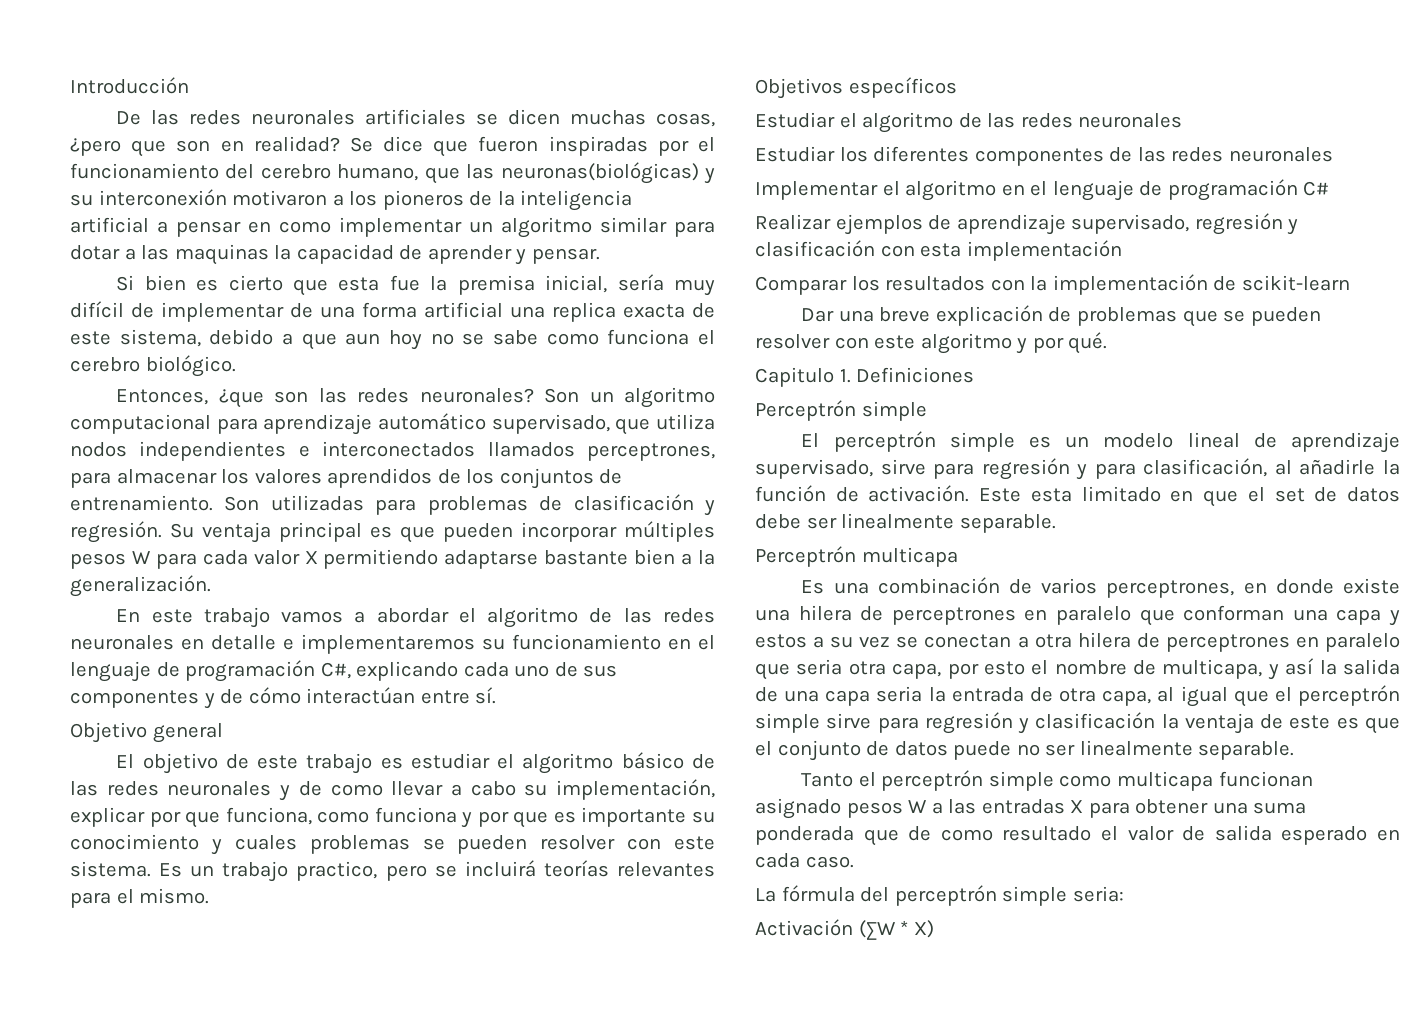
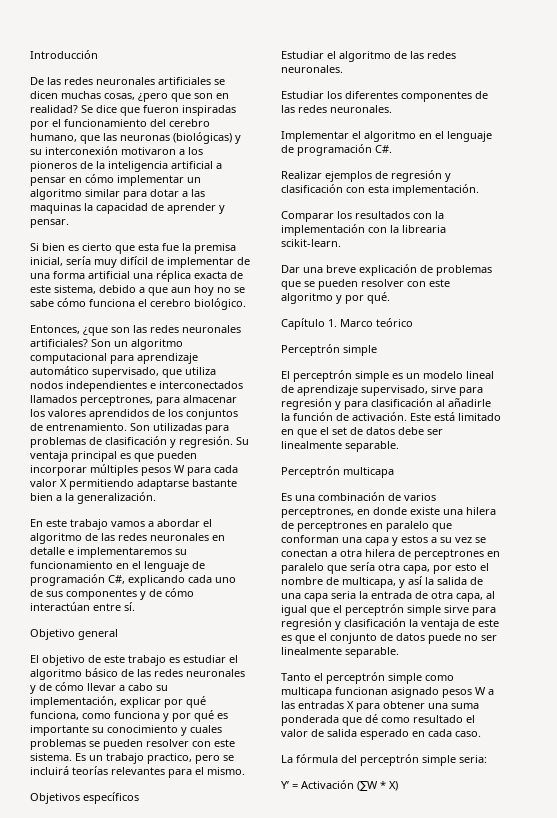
[500,162,699,184] neuronas(biológicas) -> [120,132,232,144] neuronas (biológicas)
[279,221,331,233] como -> [85,174,114,183] cómo
[552,302,616,322] replica -> [156,270,191,282] réplica
[546,333,599,345] como -> [57,298,86,307] cómo
[419,388,534,403] neuronales? -> [182,325,241,333] [30,339,88,347] neuronales artificiales?
[330,784,383,796] como -> [55,682,84,691] cómo
[185,811,221,828] que -> [186,696,206,708] qué
[513,811,549,828] que -> [194,710,214,722] qué
[1078,113,1183,128] neuronales -> [281,65,343,73] neuronales.
[1228,147,1333,162] neuronales -> [330,105,392,113] neuronales.
[1303,181,1330,196] C# -> [375,145,392,153] C#.
[956,214,1190,235] aprendizaje supervisado, -> (388, 175) none
[966,240,1122,261] implementación -> [392,184,479,196] implementación.
[1213,275,1350,291] de scikit-learn -> [368,225,446,233] [281,239,341,247] con la librearia scikit-learn.
[755,367,975,387] Capitulo 1. Definiciones -> [281,318,413,330] Capítulo 1. Marco teórico
[1143,458,1268,477] clasificación, -> [371,398,433,407] clasificación
[1030,488,1072,502] esta -> [434,412,455,421] está
[796,659,843,675] seria -> [350,562,375,571] sería
[908,826,932,841] de -> [365,714,378,723] dé
(1124, 894) none -> [281,781,298,789] Y’ =

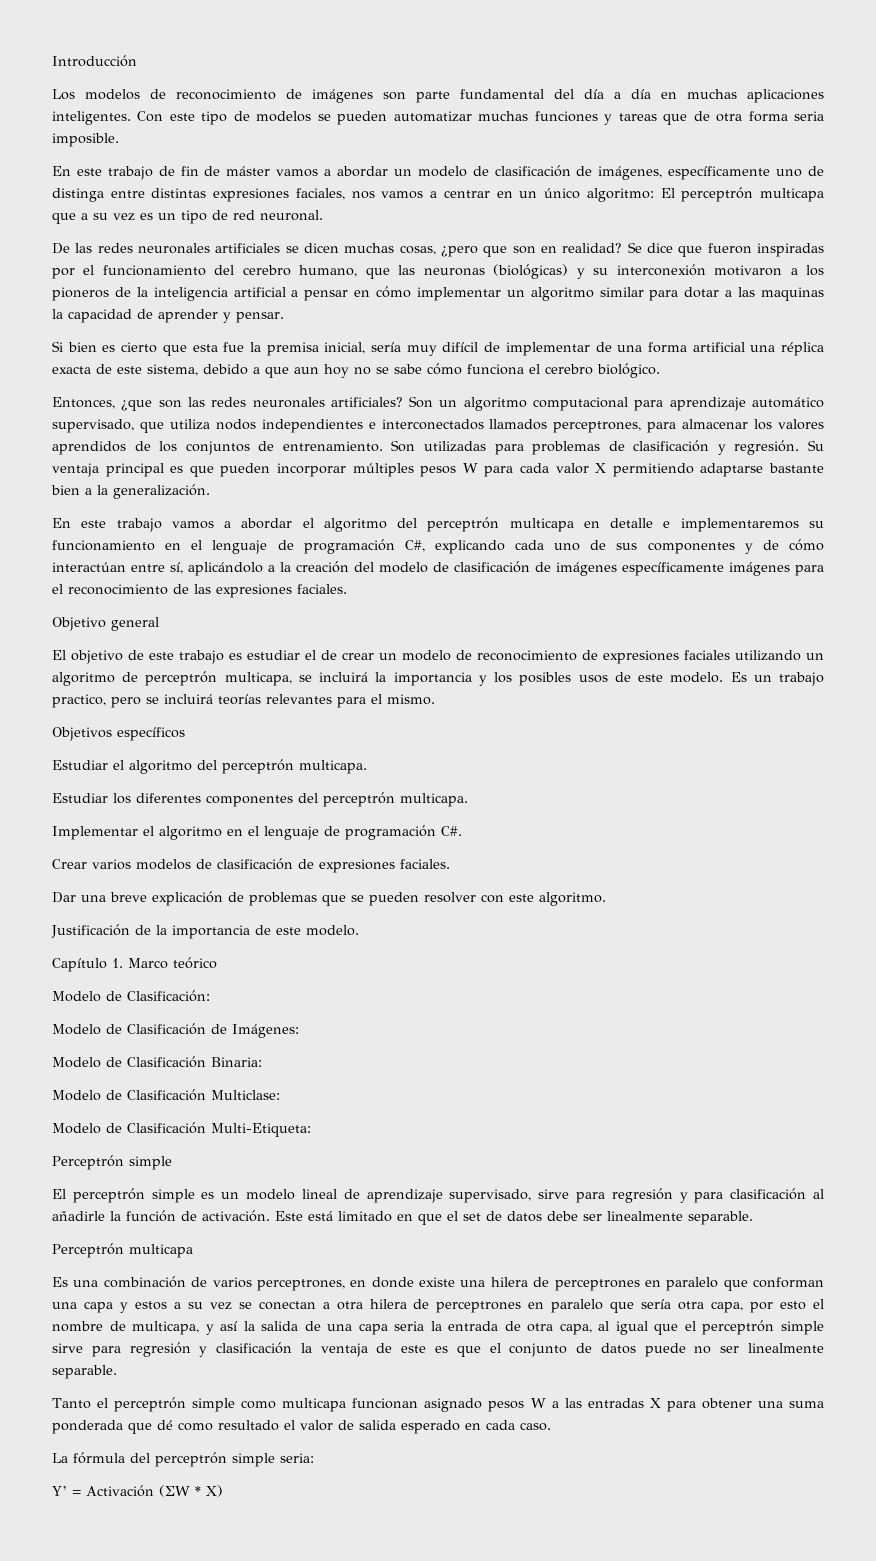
(98, 54) none -> [52,89,824,103] [52,111,825,125] [52,133,119,147] [52,165,825,180] [52,187,825,202] [52,210,323,224] // Los modelos de reconocimiento de imágenes son parte fundamental del día a día en muchas aplicaciones inteligentes. Con este tipo de modelos se pueden automatizar muchas funciones y tareas que de otra forma seria imposible. // En este trabajo de fin de máster vamos a abordar un modelo de clasificación de imágenes, específicamente uno de distinga entre distintas expresiones faciales, nos vamos a centrar en un único algoritmo: El perceptrón multicapa que a su vez es un tipo de red neuronal.
[85,533,209,541] de las redes neuronales -> [397,517,574,532] del perceptrón multicapa
[124,602,135,611] sí. -> [170,561,824,576] [52,584,347,598] sí, aplicándolo a la creación del modelo de clasificación de imágenes específicamente imágenes para el reconocimiento de las expresiones faciales.
[30,668,245,680] [30,682,168,694] [30,696,206,708] [30,710,228,722] [30,725,222,736] [30,739,235,750] [30,753,72,761] algoritmo básico de las redes neuronales y de cómo llevar a cabo su implementación, explicar por qué funciona, como funciona y por qué es importante su conocimiento y cuales problemas se pueden resolver con este sistema. -> [321,650,824,664] [52,671,724,686] de crear un modelo de reconocimiento de expresiones faciales utilizando un algoritmo de perceptrón multicapa, se incluirá la importancia y los posibles usos de este modelo.
[394,51,456,59] [281,65,343,73] de las redes neuronales. -> [197,759,367,774] del perceptrón multicapa.
[475,91,488,99] [281,105,392,113] de las redes neuronales. -> [298,792,468,807] del perceptrón multicapa.
[281,170,451,182] [281,184,479,196] [281,211,444,222] [281,224,446,236] [281,239,341,247] Realizar ejemplos de regresión y clasificación con esta implementación. // Comparar los resultados con la implementación con la librearia scikit-learn. -> [52,858,450,873] Crear varios modelos de clasificación de expresiones faciales.
[281,292,390,304] [281,318,413,330] algoritmo y por qué. // Capítulo 1. Marco teórico -> [539,892,606,906] [51,924,359,939] [52,957,217,972] [52,990,210,1002] [52,1023,299,1038] [52,1056,262,1068] [52,1089,280,1101] [52,1122,311,1137] algoritmo. // Justificación de la importancia de este modelo. // Capítulo 1. Marco teórico // Modelo de Clasificación: // Modelo de Clasificación de Imágenes: // Modelo de Clasificación Binaria: // Modelo de Clasificación Multiclase: // Modelo de Clasificación Multi-Etiqueta:

